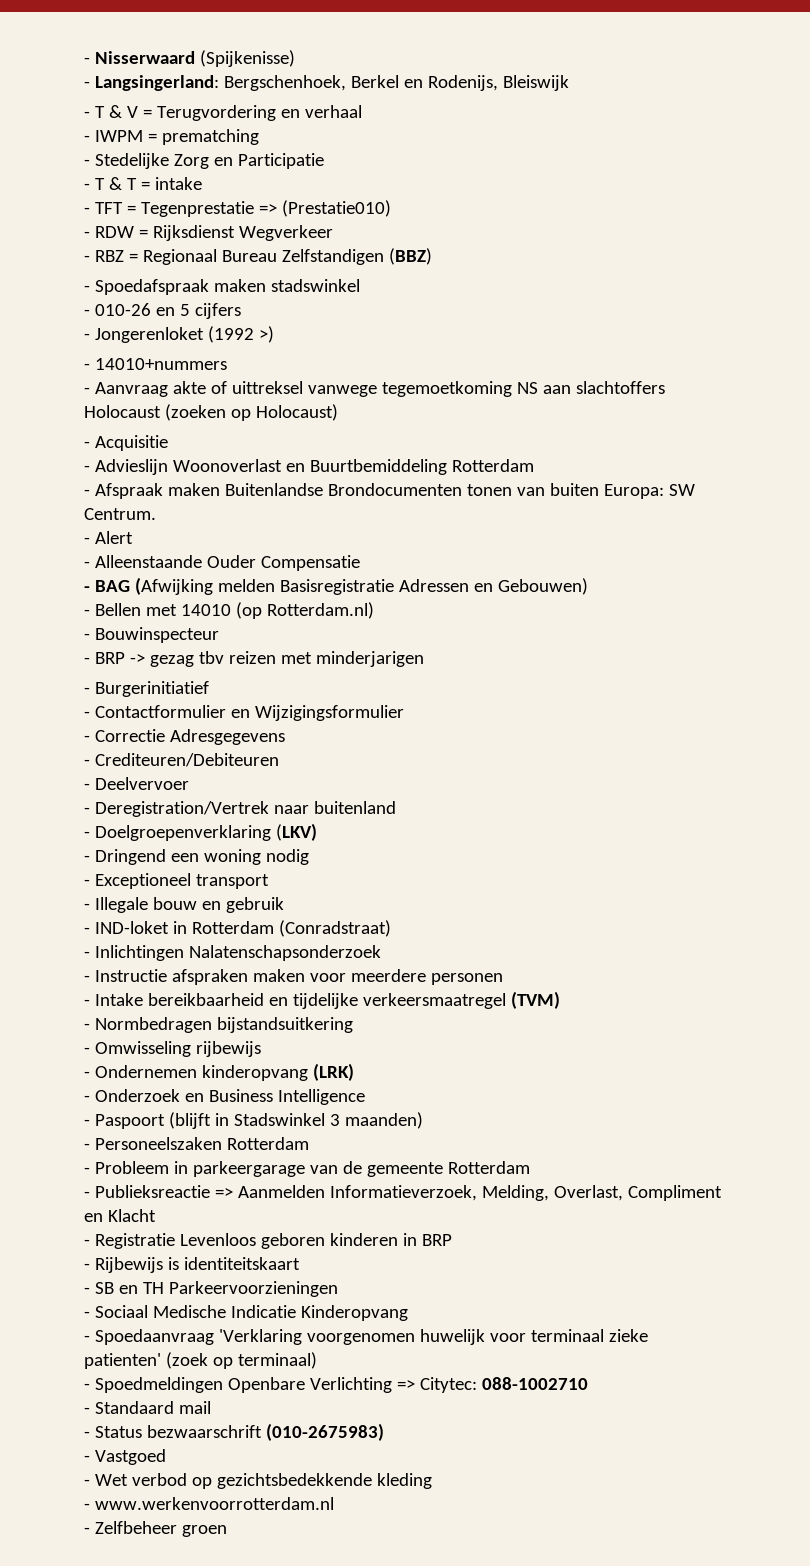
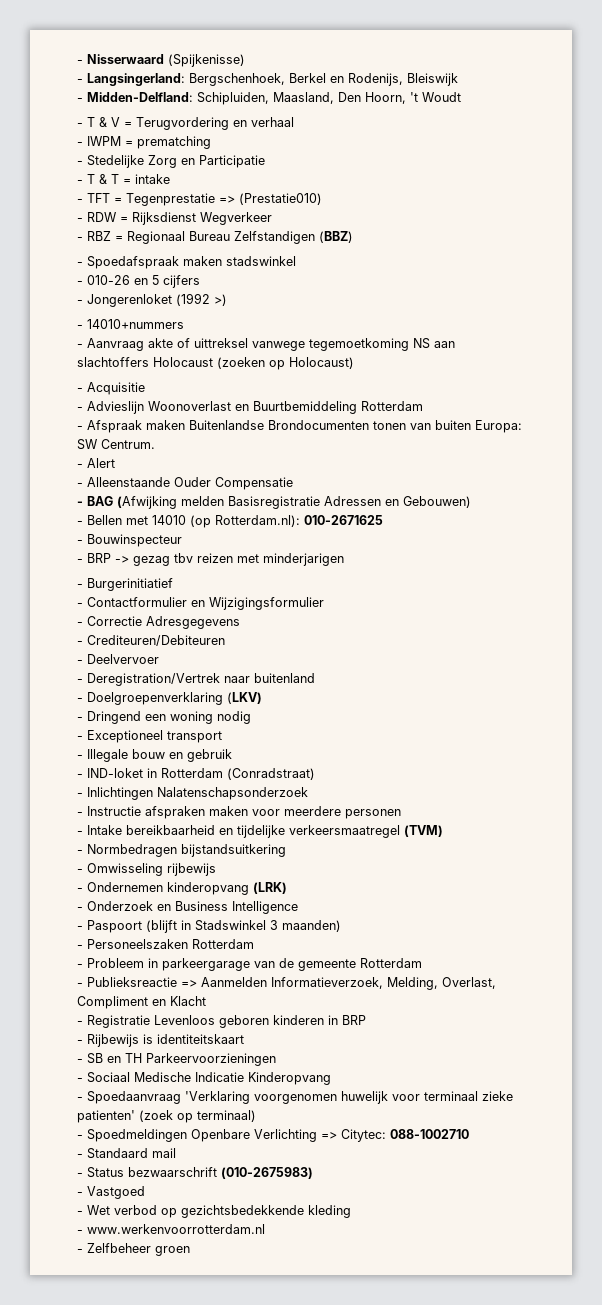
(569, 83) none -> [77,92,461,105] // - Midden-Delfland: Schipluiden, Maasland, Den Hoorn, 't Woudt
[266,602,374,619] Rotterdam.nl) -> [215,515,383,527] Rotterdam.nl): 010-2671625

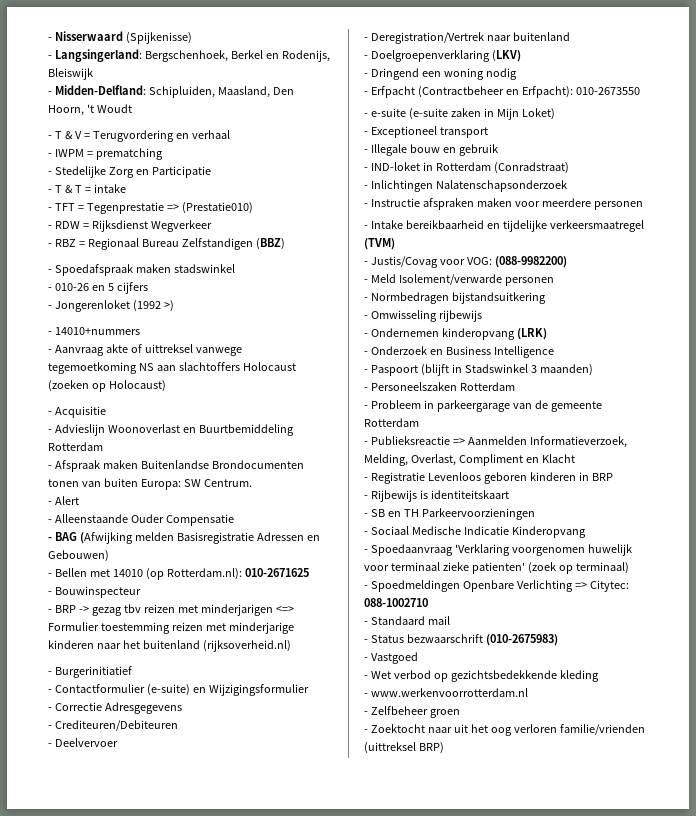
(344, 559) none -> [275,606,294,613] [48,622,294,634] [48,640,291,652] <=> Formulier toestemming reizen met minderjarige kinderen naar het buitenland (rijksoverheid.nl)
(187, 602) none -> [146,684,190,696] (e-suite)
(251, 717) none -> [364,86,640,98] [364,108,555,120] // - Erfpacht (Contractbeheer en Erfpacht): 010-2673550 // - e-suite (e-suite zaken in Mijn Loket)
(443, 831) none -> [364,256,567,268] [364,274,554,286] // - Justis/Covag voor VOG: (088-9982200) // - Meld Isolement/verwarde personen
(190, 1251) none -> [364,724,645,736] [364,742,444,754] // - Zoektocht naar uit het oog verloren familie/vrienden (uittreksel BRP)

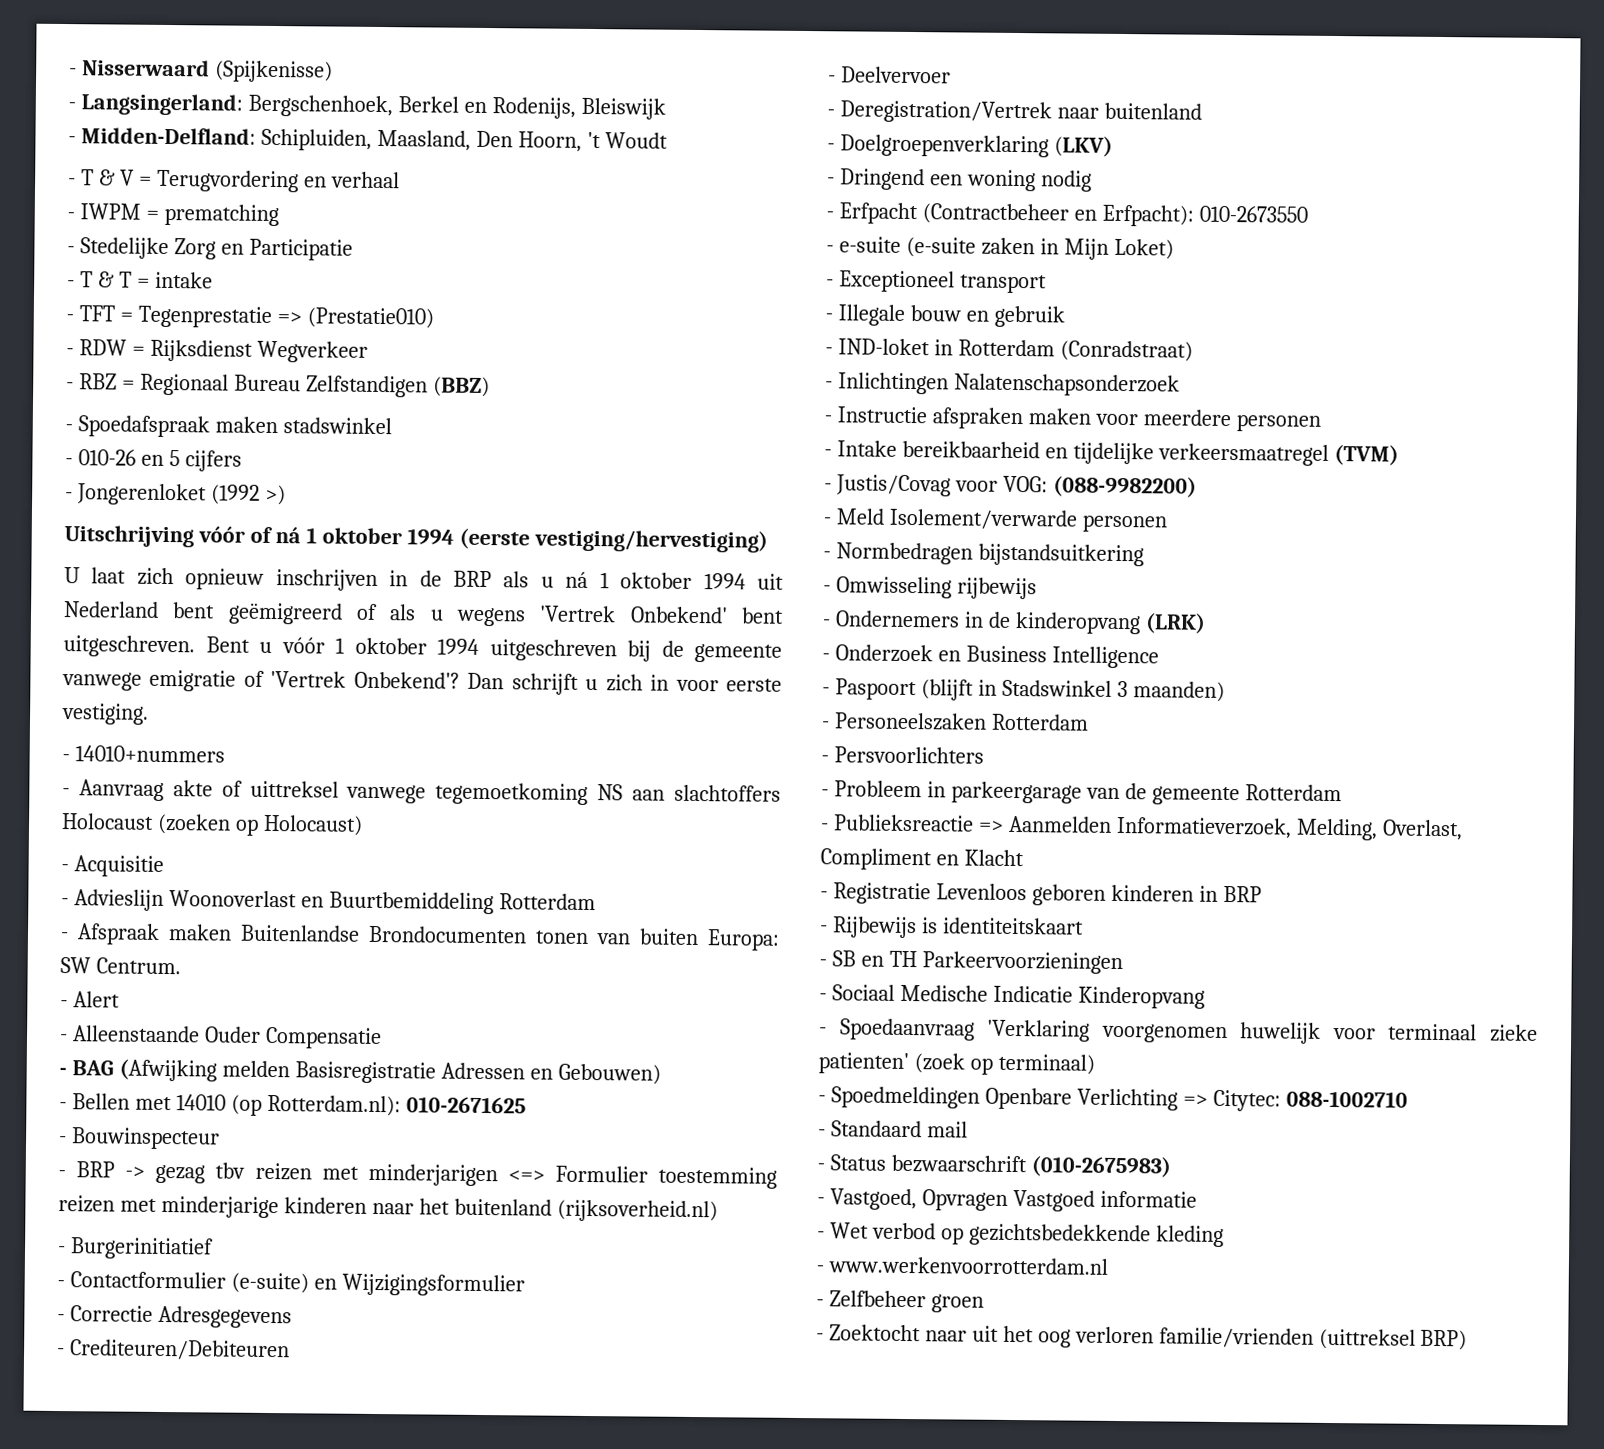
(174, 306) none -> [64,525,768,553] [64,567,785,591] [63,601,784,627] [63,635,782,663] [62,669,783,695] [61,703,149,725] // Uitschrijving vóór of ná 1 oktober 1994 (eerste vestiging/hervestiging) // U laat zich opnieuw inschrijven in de BRP als u ná 1 oktober 1994 uit Nederland bent geëmigreerd of als u wegens 'Vertrek Onbekend' bent uitgeschreven. Bent u vóór 1 oktober 1994 uitgeschreven bij de gemeente vanwege emigratie of 'Vertrek Onbekend'? Dan schrijft u zich in voor eerste vestiging.
[370,328,439,337] Ondernemen -> [834,610,1011,628] Ondernemers in de
(515, 386) none -> [821,746,984,764] // - Persvoorlichters
(368, 659) none -> [829,1188,1008,1211] Vastgoed, Opvragen
(418, 658) none -> [1099,1190,1197,1208] informatie

